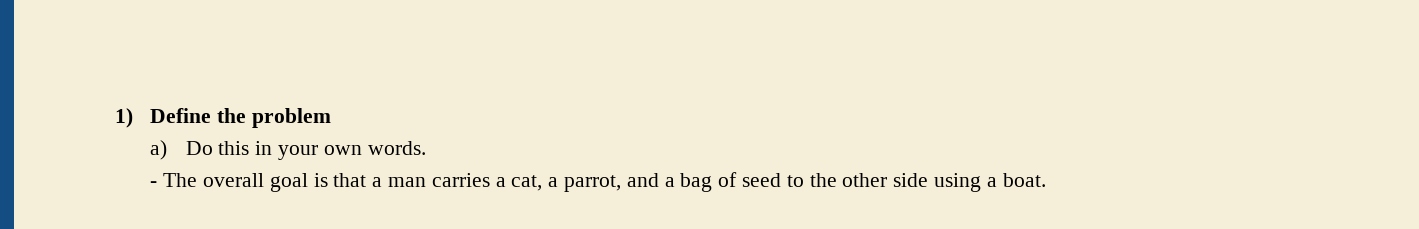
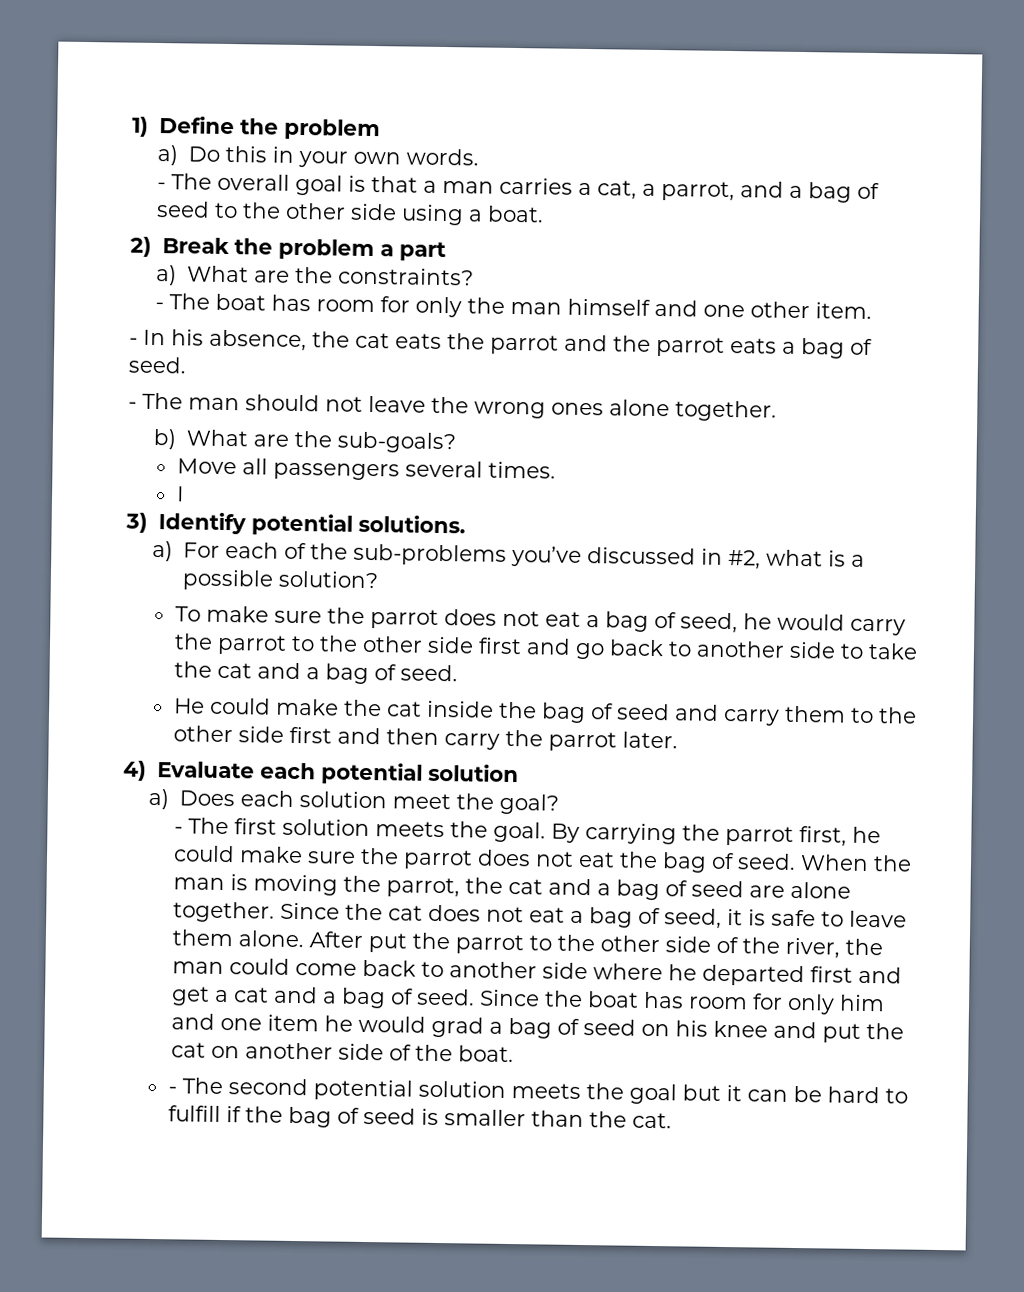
(1046, 180) none -> [129,236,446,262] [155,264,474,286] [154,293,872,319] [128,329,873,359] [127,356,186,374] [127,392,777,422] [152,428,456,454] [176,458,556,481] [175,486,185,502] [124,512,466,536] [151,540,865,570] [181,569,379,591] [174,605,906,636] [173,633,918,660] [173,661,458,684] [173,697,917,726] [172,725,678,752] [122,760,519,785] [147,788,559,815] [173,817,881,847] [172,845,912,873] [172,874,851,901] [172,901,907,929] [171,929,883,959] [171,958,902,987] [170,986,885,1015] [170,1013,904,1043] [170,1042,514,1063] [167,1077,908,1105] [167,1105,672,1129] // 2) Break the problem a part // a) What are the constraints? // - The boat has room for only the man himself and one other item. // - In his absence, the cat eats the parrot and the parrot eats a bag of seed. // - The man should not leave the wrong ones alone together. // b) What are the sub-goals? // Move all passengers several times. // I // 3) Identify potential solutions. // a) For each of the sub-problems you’ve discussed in #2, what is a possible solution? // To make sure the parrot does not eat a bag of seed, he would carry the parrot to the other side first and go back to another side to take the cat and a bag of seed. // He could make the cat inside the bag of seed and carry them to the other side first and then carry the parrot later. // 4) Evaluate each potential solution // a) Does each solution meet the goal? // - The first solution meets the goal. By carrying the parrot first, he could make sure the parrot does not eat the bag of seed. When the man is moving the parrot, the cat and a bag of seed are alone together. Since the cat does not eat a bag of seed, it is safe to leave them alone. After put the parrot to the other side of the river, the man could come back to another side where he departed first and get a cat and a bag of seed. Since the boat has room for only him and one item he would grad a bag of seed on his knee and put the cat on another side of the boat. // - The second potential solution meets the goal but it can be hard to fulfill if the bag of seed is smaller than the cat.

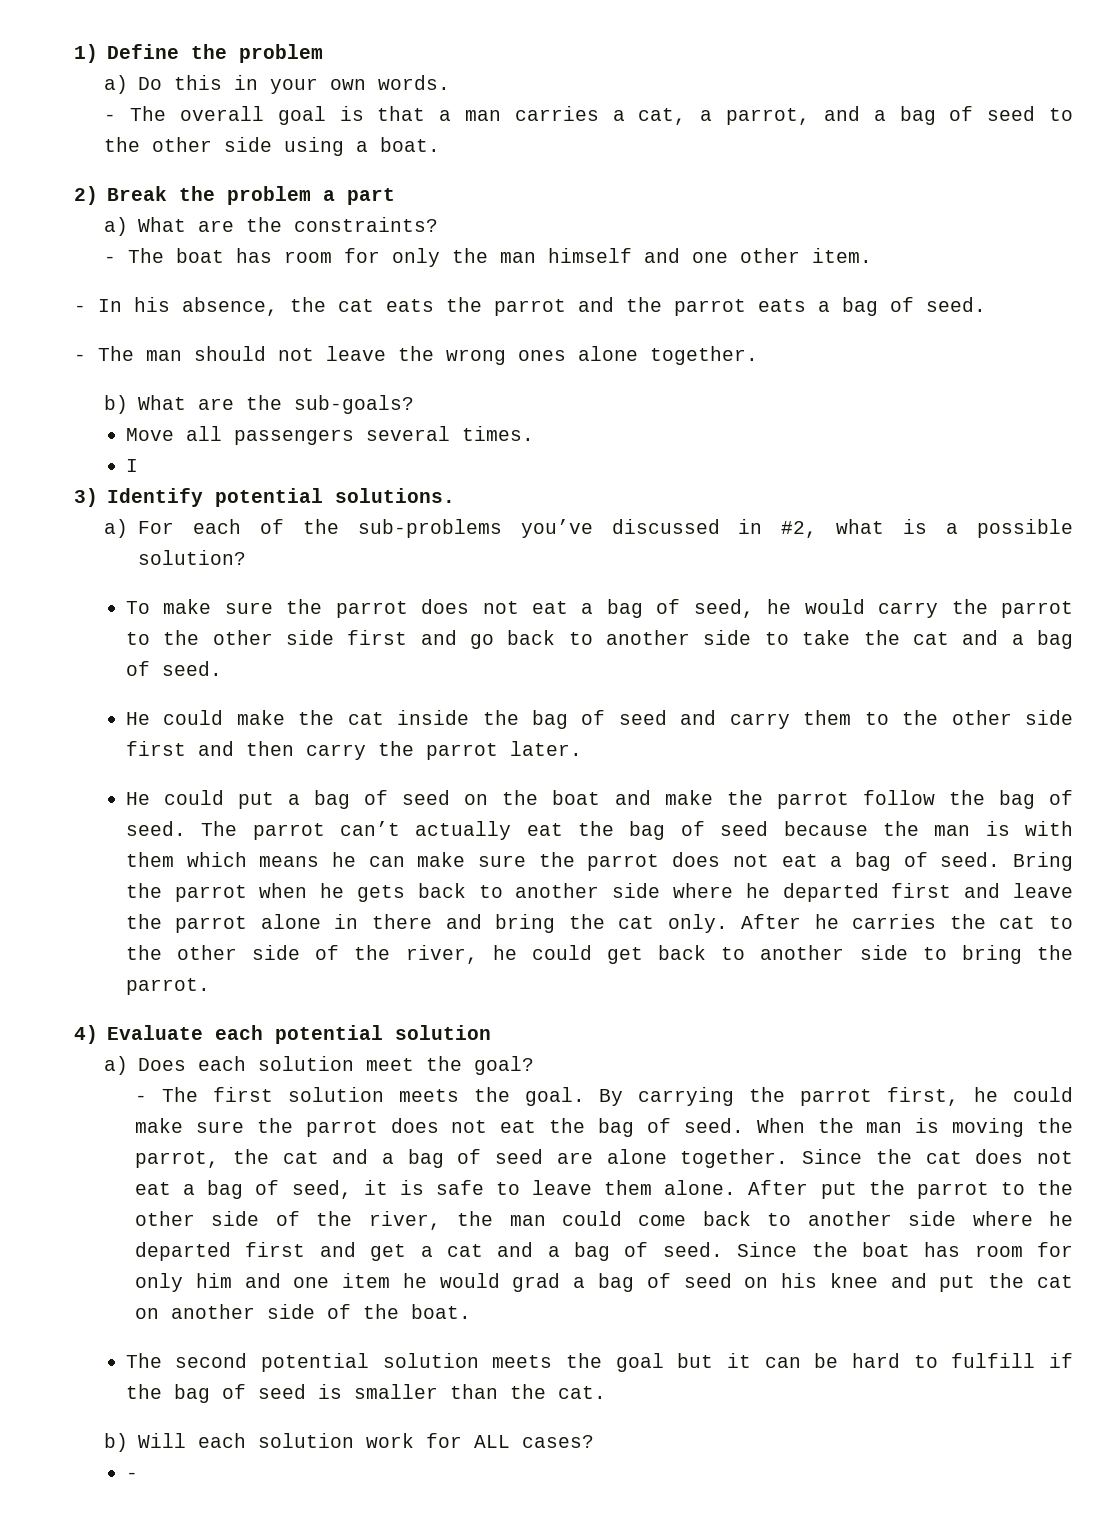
(678, 740) none -> [125,790,1074,809] [125,821,1074,840] [125,852,1074,871] [125,883,1073,902] [125,914,1073,933] [125,945,1074,964] [125,978,210,995] // He could put a bag of seed on the boat and make the parrot follow the bag of seed. The parrot can’t actually eat the bag of seed because the man is with them which means he can make sure the parrot does not eat a bag of seed. Bring the parrot when he gets back to another side where he departed first and leave the parrot alone in there and bring the cat only. After he carries the cat to the other side of the river, he could get back to another side to bring the parrot.
[167,1086,177,1094] - -> (472, 1311) none
(672, 1120) none -> [104,1433,595,1452] [125,1472,138,1479] // b) Will each solution work for ALL cases? // -

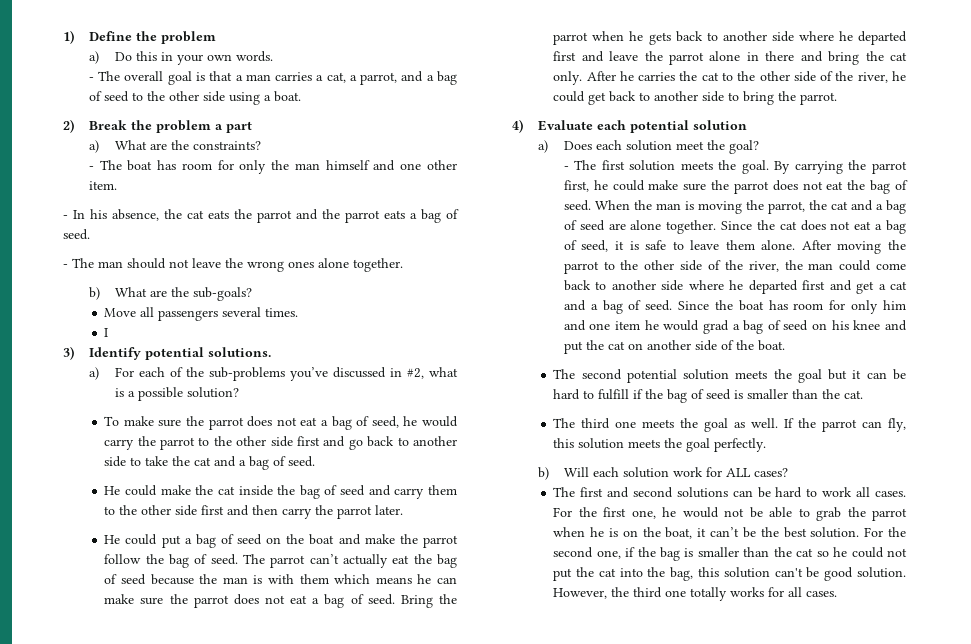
[820,1182,857,1199] put -> [837,241,882,254] moving
(606, 1392) none -> [553,418,907,432] [553,438,767,452] // The third one meets the goal as well. If the parrot can fly, this solution meets the goal perfectly.
[125,1472,138,1479] - -> [553,487,907,498] [553,507,908,521] [553,527,906,539] [553,547,907,561] [553,567,906,581] [553,587,838,601] The first and second solutions can be hard to work all cases. For the first one, he would not be able to grab the parrot when he is on the boat, it can’t be the best solution. For the second one, if the bag is smaller than the cat so he could not put the cat into the bag, this solution can't be good solution. However, the third one totally works for all cases.

